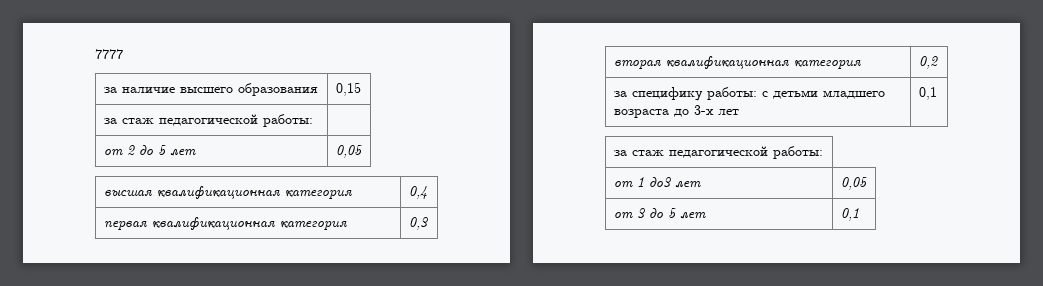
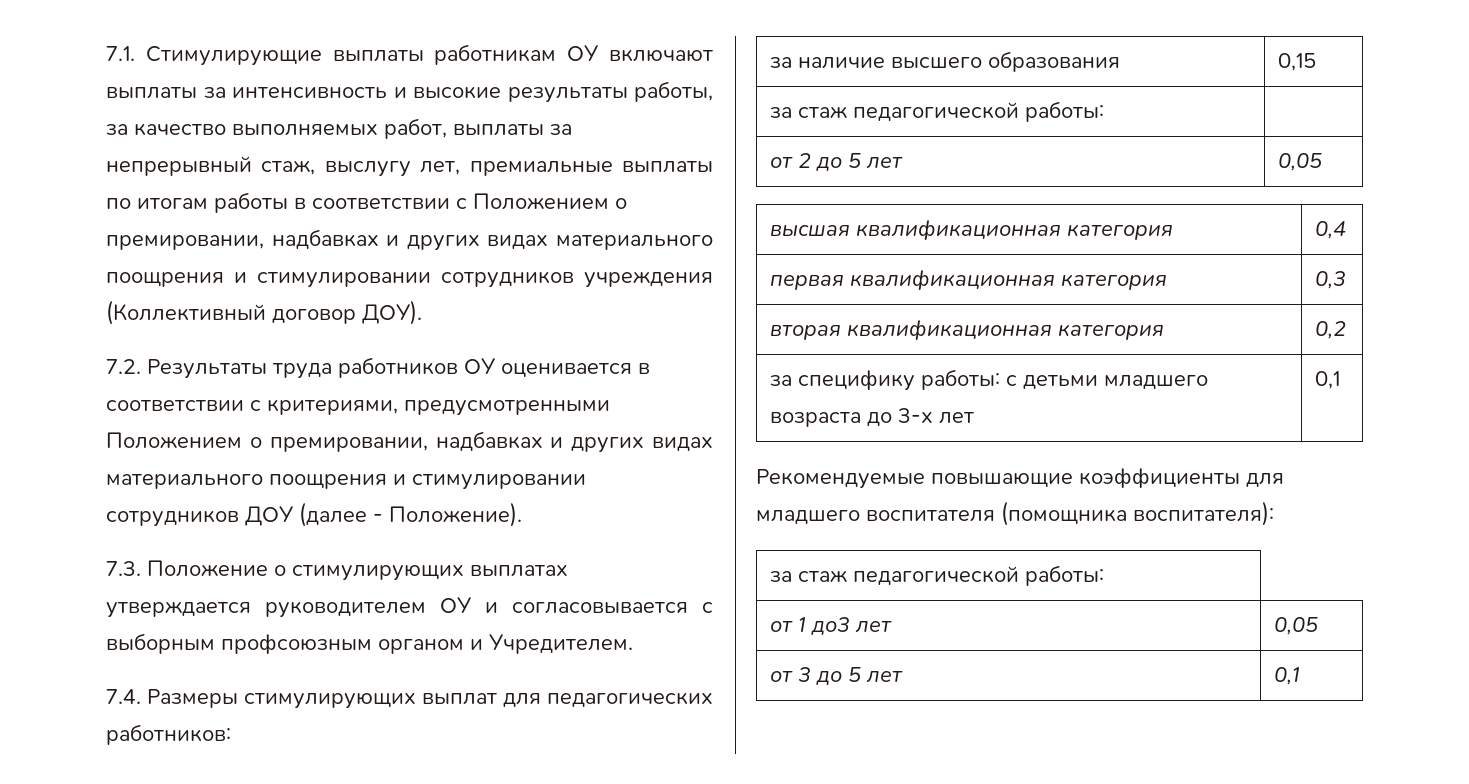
[95,49,123,59] 7777 -> [106,44,713,66] [106,81,713,103] [106,118,572,139] [106,156,713,177] [106,192,627,213] [106,229,714,251] [106,271,713,288] [106,300,422,325] [106,357,650,379] [106,399,610,416] [106,431,713,453] [106,474,586,490] [106,502,522,527] [106,560,568,581] [106,597,713,618] [106,633,633,654] [106,689,713,709] [106,724,231,745] 7.1. Стимулирующие выплаты работникам ОУ включают выплаты за интенсивность и высокие результаты работы, за качество выполняемых работ, выплаты за непрерывный стаж, выслугу лет, премиальные выплаты по итогам работы в соответствии с Положением о премировании, надбавках и других видах материального поощрения и стимулировании сотрудников учреждения (Коллективный договор ДОУ). // 7.2. Результаты труда работников ОУ оценивается в соответствии с критериями, предусмотренными Положением о премировании, надбавках и других видах материального поощрения и стимулировании сотрудников ДОУ (далее - Положение). // 7.3. Положение о стимулирующих выплатах утверждается руководителем ОУ и согласовывается с выборным профсоюзным органом и Учредителем. // 7.4. Размеры стимулирующих выплат для педагогических работников:
(937, 93) none -> [756,468,1284,489] [756,501,1274,526] // Рекомендуемые повышающие коэффициенты для младшего воспитателя (помощника воспитателя):

